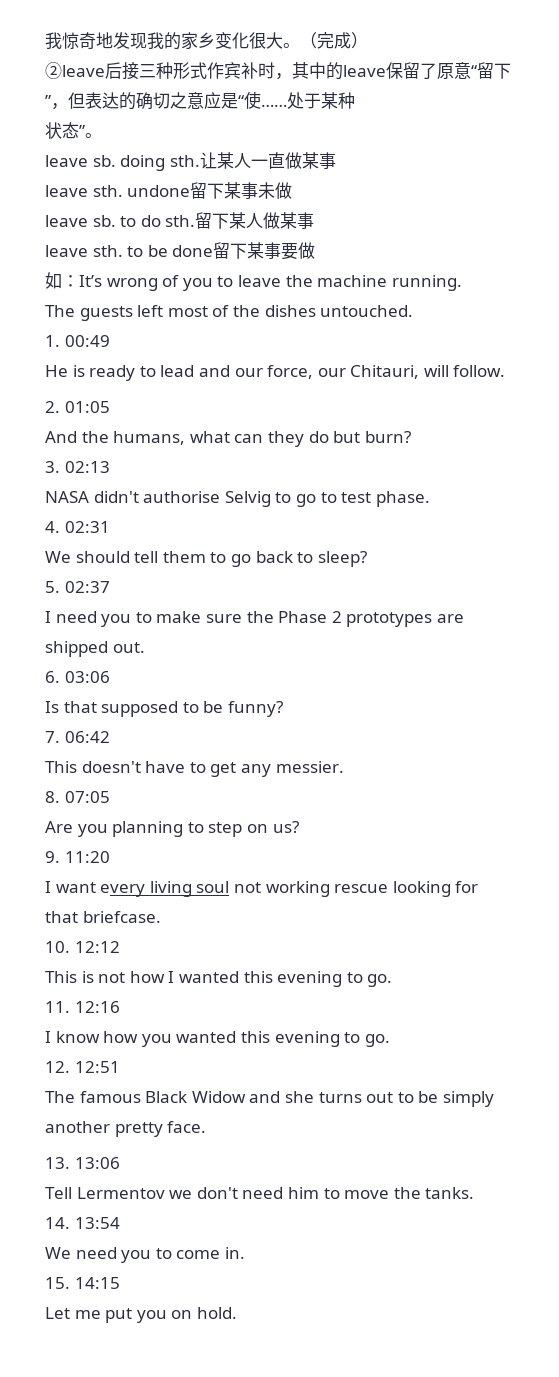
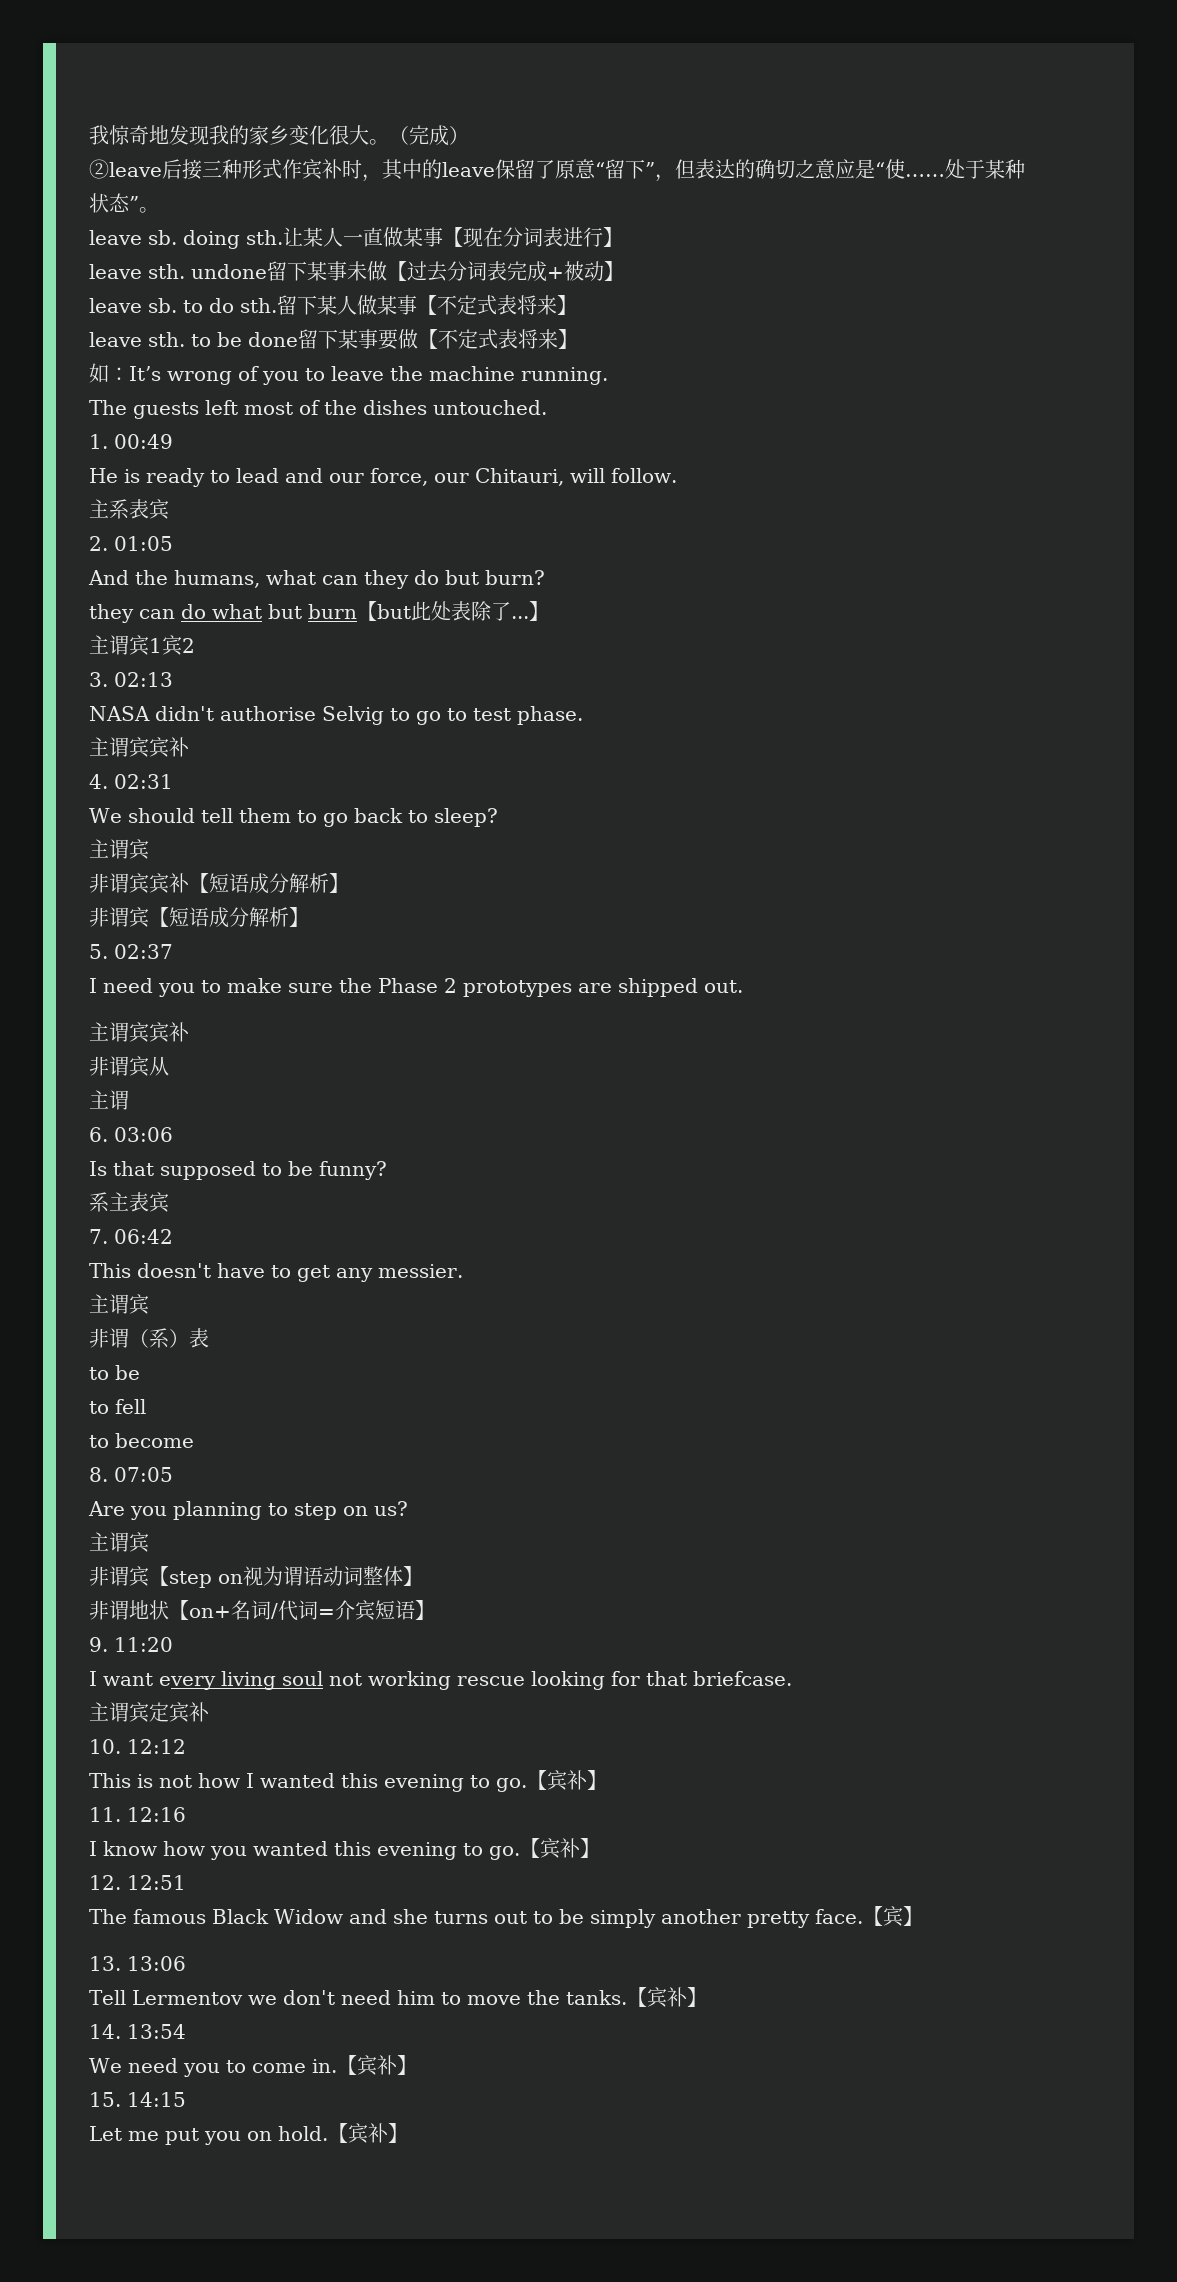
(336, 160) none -> [443,227,623,247] 【现在分词表进行】
(293, 190) none -> [387,261,624,282] 【过去分词表完成+被动】
(315, 220) none -> [417,295,577,315] 【不定式表将来】
(316, 250) none -> [418,329,578,349] 【不定式表将来】
(506, 371) none -> [89,499,169,520] // 主系表宾
(411, 437) none -> [89,601,549,623] [89,635,195,656] // they can do what but burn【but此处表除了...】 // 主谓宾1宾2
(430, 499) none -> [89,737,189,758] // 主谓宾宾补
(367, 559) none -> [89,839,149,860] [89,873,349,894] [89,907,309,928] // 主谓宾 // 非谓宾宾补【短语成分解析】 // 非谓宾【短语成分解析】
(145, 647) none -> [89,1022,189,1043] [89,1056,169,1077] [89,1090,129,1110] // 主谓宾宾补 // 非谓宾从 // 主谓
(283, 709) none -> [89,1192,169,1213] // 系主表宾
(344, 767) none -> [89,1294,149,1315] [89,1328,209,1348] [89,1365,140,1380] [89,1399,146,1414] [89,1433,194,1448] // 主谓宾 // 非谓（系）表 // to be // to fell // to become
(299, 827) none -> [89,1532,149,1553] [89,1566,423,1588] [89,1600,435,1621] // 主谓宾 // 非谓宾【step on视为谓语动词整体】 // 非谓地状【on+名词/代词=介宾短语】
(161, 917) none -> [89,1702,209,1723] // 主谓宾定宾补
(393, 980) none -> [527,1770,607,1791] 【宾补】
(390, 1040) none -> [520,1838,600,1859] 【宾补】
(207, 1127) none -> [863,1906,923,1927] 【宾】
(475, 1193) none -> [626,1987,707,2008] 【宾补】
(245, 1253) none -> [336,2055,417,2076] 【宾补】
(237, 1313) none -> [328,2123,408,2144] 【宾补】

